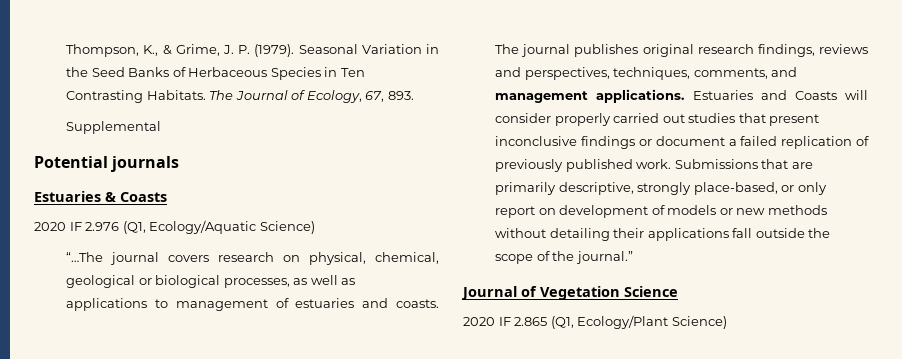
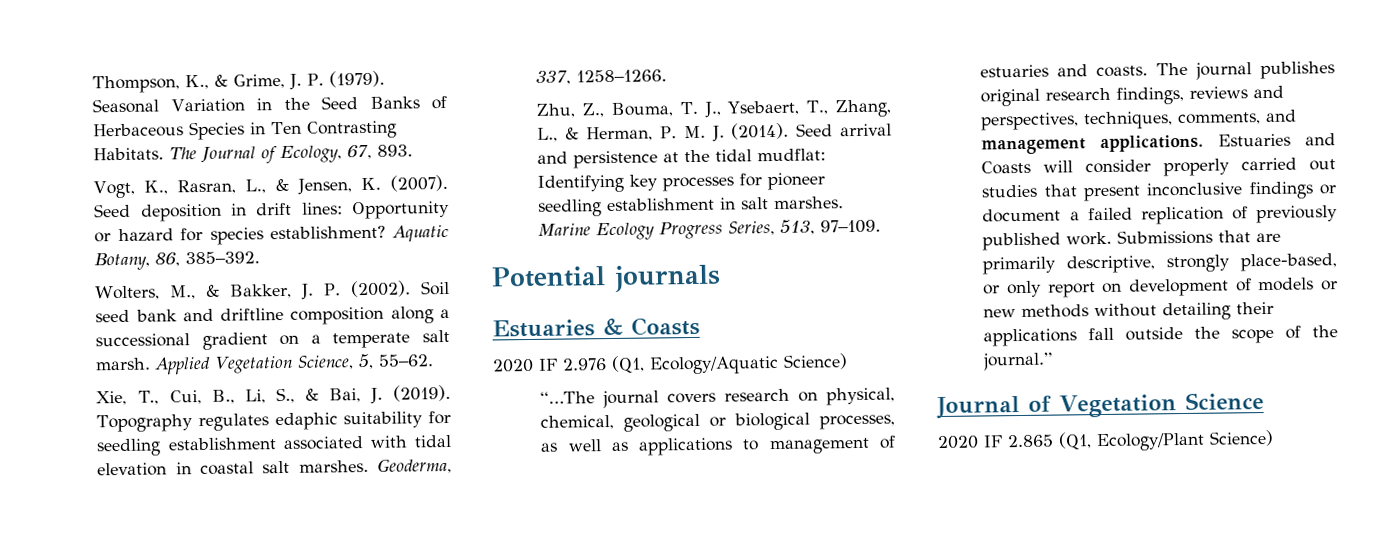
[66,121,162,134] Supplemental -> [93,174,448,199] [94,200,450,222] [94,224,450,245] [94,251,261,271] [95,280,450,301] [95,306,450,325] [95,329,451,350] [95,353,435,375] [96,384,452,406] [96,410,451,433] [96,434,452,457] [97,457,452,477] [536,69,668,85] [536,99,892,118] [537,122,892,142] [537,148,827,169] [537,172,826,193] [538,196,845,217] [538,219,882,241] Vogt, K., Rasran, L., & Jensen, K. (2007). Seed deposition in drift lines: Opportunity or hazard for species establishment? Aquatic Botany, 86, 385–392. // Wolters, M., & Bakker, J. P. (2002). Soil seed bank and driftline composition along a successional gradient on a temperate salt marsh. Applied Vegetation Science, 5, 55–62. // Xie, T., Cui, B., Li, S., & Bai, J. (2019). Topography regulates edaphic suitability for seedling establishment associated with tidal elevation in coastal salt marshes. Geoderma, 337, 1258–1266. // Zhu, Z., Bouma, T. J., Ysebaert, T., Zhang, L., & Herman, P. M. J. (2014). Seed arrival and persistence at the tidal mudflat: Identifying key processes for pioneer seedling establishment in salt marshes. Marine Ecology Progress Series, 513, 97–109.

